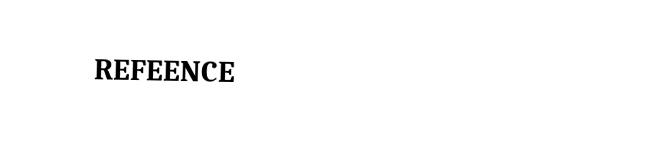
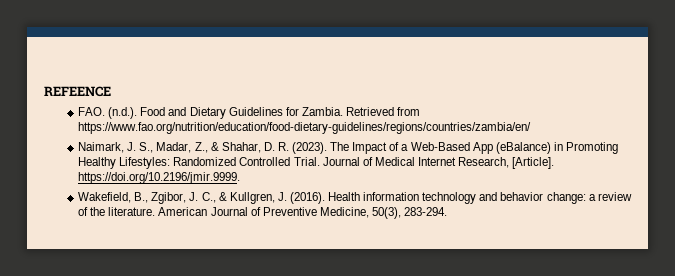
(236, 71) none -> [78,107,421,119] [78,122,532,134] [78,142,618,154] [78,157,555,169] [78,172,241,184] [78,192,632,204] [78,207,448,219] // FAO. (n.d.). Food and Dietary Guidelines for Zambia. Retrieved from https://www.fao.org/nutrition/education/food-dietary-guidelines/regions/countries/zambia/en/ // Naimark, J. S., Madar, Z., & Shahar, D. R. (2023). The Impact of a Web-Based App (eBalance) in Promoting Healthy Lifestyles: Randomized Controlled Trial. Journal of Medical Internet Research, [Article]. https://doi.org/10.2196/jmir.9999. // Wakefield, B., Zgibor, J. C., & Kullgren, J. (2016). Health information technology and behavior change: a review of the literature. American Journal of Preventive Medicine, 50(3), 283-294.

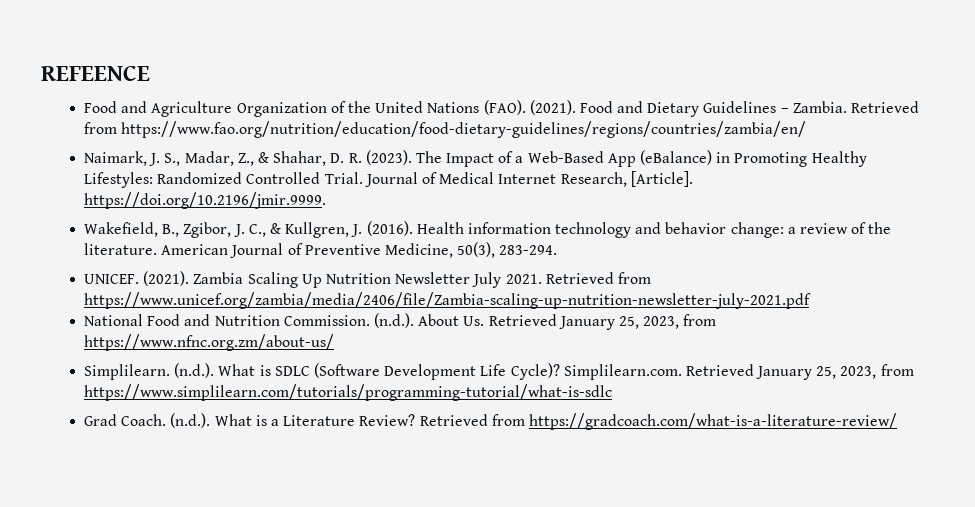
[78,107,138,119] FAO. (n.d.). -> [84,100,576,117] Food and Agriculture Organization of the United Nations (FAO). (2021).
[285,107,299,116] for -> [780,108,789,113] –
(448, 211) none -> [84,271,651,288] [84,292,812,309] [84,313,717,330] [84,334,335,351] [84,363,914,380] [84,384,613,401] [84,413,897,430] // UNICEF. (2021). Zambia Scaling Up Nutrition Newsletter July 2021. Retrieved from https://www.unicef.org/zambia/media/2406/file/Zambia-scaling-up-nutrition-newsletter-july-2021.pdf // National Food and Nutrition Commission. (n.d.). About Us. Retrieved January 25, 2023, from https://www.nfnc.org.zm/about-us/ // Simplilearn. (n.d.). What is SDLC (Software Development Life Cycle)? Simplilearn.com. Retrieved January 25, 2023, from https://www.simplilearn.com/tutorials/programming-tutorial/what-is-sdlc // Grad Coach. (n.d.). What is a Literature Review? Retrieved from https://gradcoach.com/what-is-a-literature-review/

